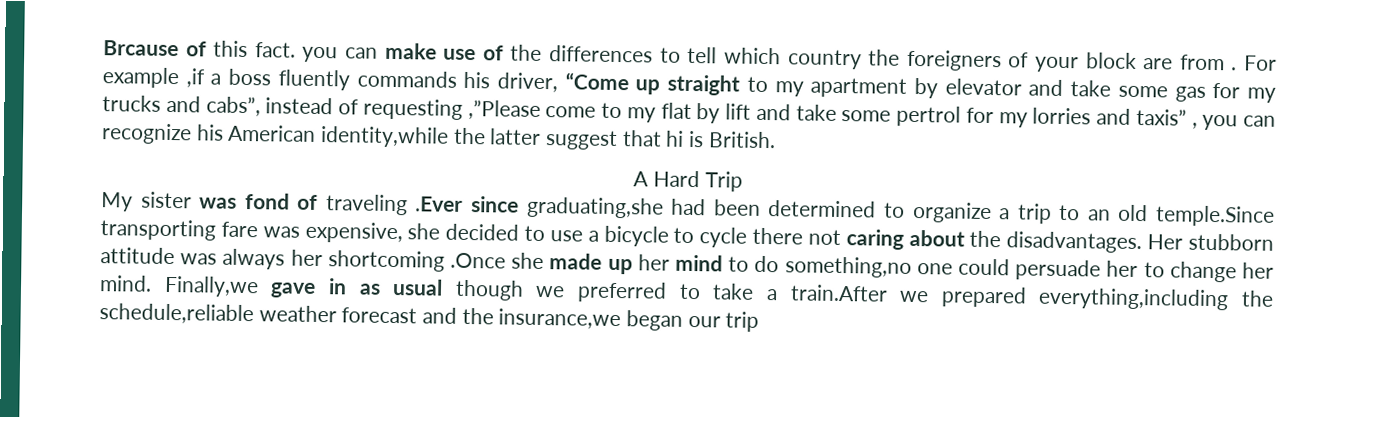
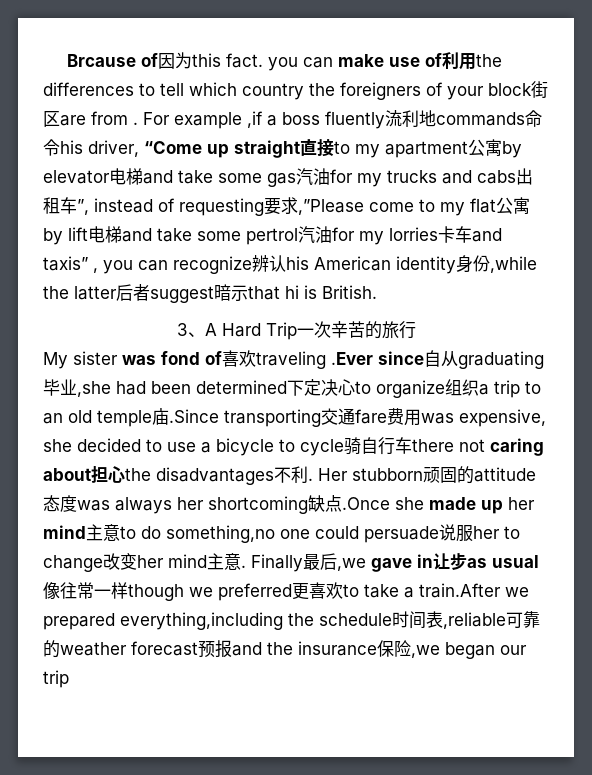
(207, 49) none -> [158,52,193,69] 因为
(504, 53) none -> [442,52,477,70] 利用
(1137, 60) none -> [531,81,548,98] [43,111,60,127] 街区
[356,70,457,88] commands -> [385,110,542,127] [43,139,60,156] 流利地commands命令
(741, 85) none -> [300,139,334,157] 直接
(908, 87) none -> [468,139,502,156] 公寓
(1022, 87) none -> [109,168,143,185] 电梯
(1206, 94) none -> [296,168,330,185] 汽油
[205,96,261,117] cabs”, -> [477,168,533,185] [43,197,89,215] cabs出租车”,
(463, 109) none -> [264,197,298,215] 要求
(692, 110) none -> [496,197,530,214] 公寓
(751, 111) none -> [88,226,122,243] 电梯
(961, 116) none -> [298,226,332,243] 汽油
(1092, 116) none -> [438,226,472,243] 卡车
(192, 134) none -> [252,255,286,272] 辨认
[320,126,619,151] identity,while the latter suggest -> [396,255,537,274] [43,284,248,303] identity身份,while the latter后者suggest暗示
(776, 140) none -> [176,323,205,337] 3、
(743, 181) none -> [296,321,416,339] 一次辛苦的旅行
(319, 202) none -> [222,350,256,367] 喜欢
[526,196,664,219] graduating,she -> [424,350,544,369] [43,379,111,397] 自从graduating毕业,she
(877, 209) none -> [287,379,355,396] 下定决心
(992, 212) none -> [445,379,479,396] 组织
[1154,205,1275,227] [100,219,258,241] temple.Since transporting fare -> [97,408,421,427] temple庙.Since transporting交通fare费用
(748, 237) none -> [344,437,412,455] 骑自行车
[969,230,1275,254] [100,247,175,265] the disadvantages. Her stubborn attitude -> [91,466,536,485] [43,495,77,512] 担心the disadvantages不利. Her stubborn顽固的attitude态度
(445, 261) none -> [308,495,342,512] 缺点
(723, 263) none -> [86,524,120,541] 主意
(1102, 270) none -> [439,524,473,542] 说服
[1242,262,1275,279] [99,275,259,298] her mind. Finally,we -> [103,553,366,572] 改变her mind主意. Finally最后,we
(347, 286) none -> [433,553,467,570] 让步
(444, 287) none -> [43,582,128,599] 像往常一样
(667, 292) none -> [292,582,343,600] 更喜欢
[99,303,254,325] schedule,reliable -> [319,611,540,629] [43,640,60,658] schedule时间表,reliable可靠的
(418, 315) none -> [198,640,232,658] 预报
[498,308,622,330] insurance,we -> [298,640,440,658] insurance保险,we

